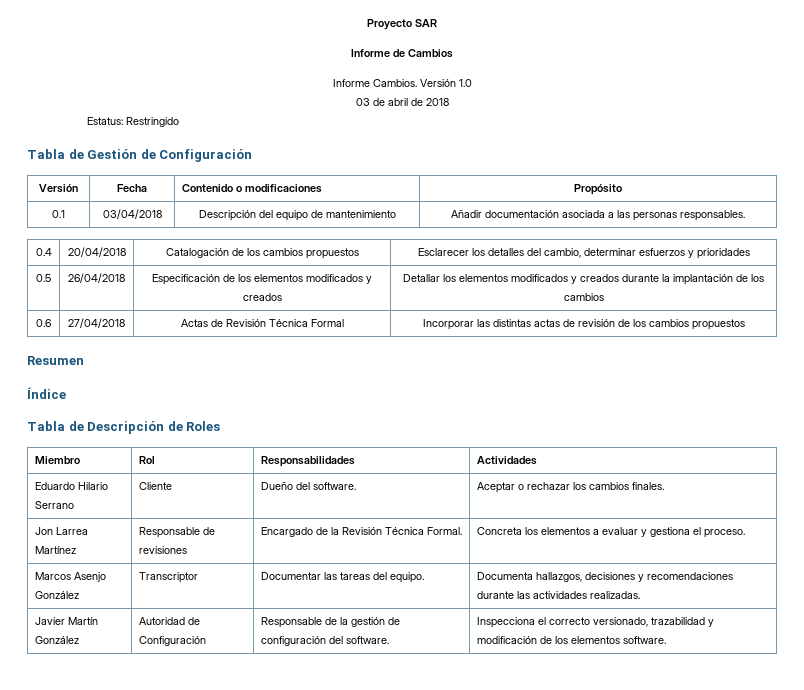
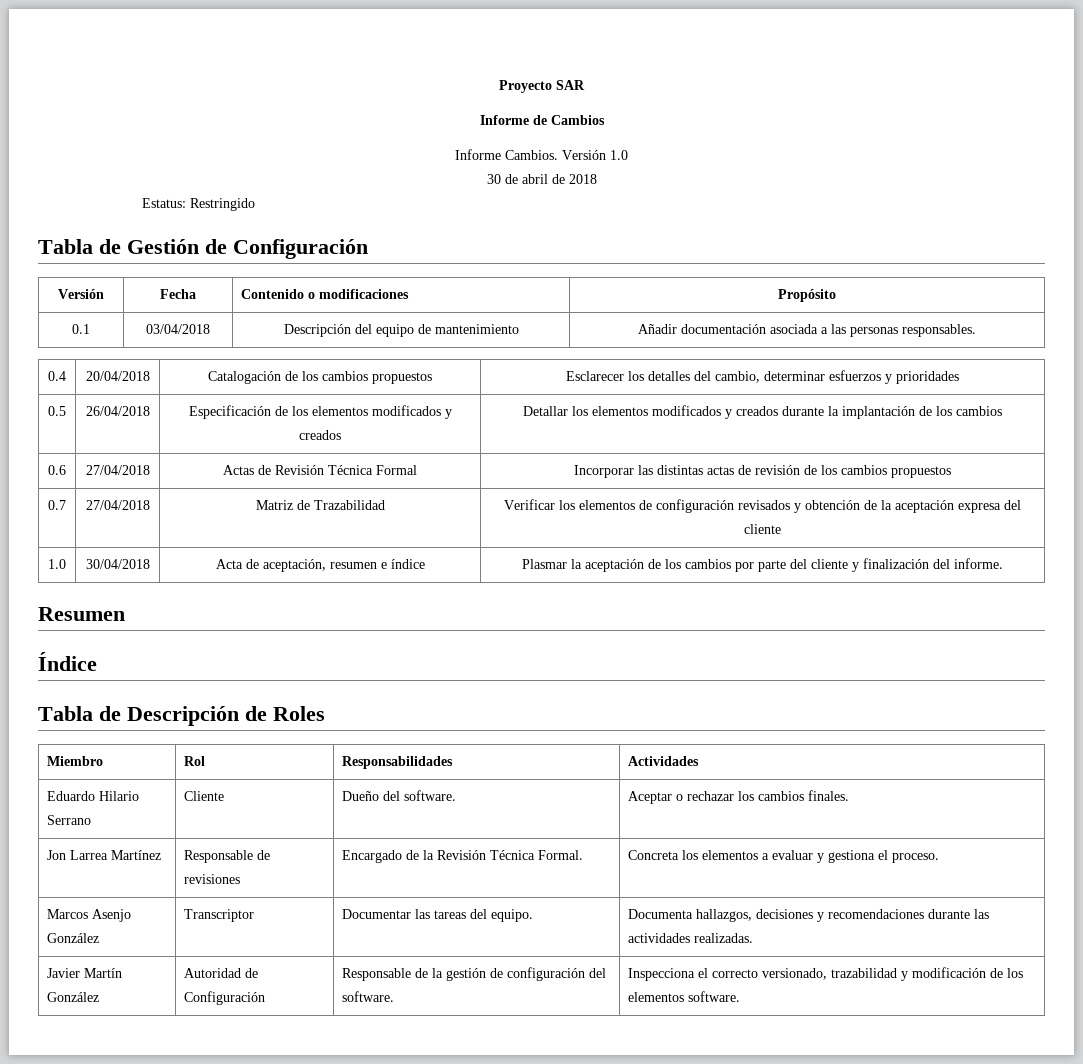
[355,98,370,106] 03 -> [486,174,501,184] 30
(745, 324) none -> [48,500,66,510] [85,500,150,510] [255,500,385,510] [504,499,1021,513] [744,524,781,534] [48,559,66,569] [85,559,150,569] [215,559,425,572] [522,558,1003,572] // 0.7 | 27/04/2018 | Matriz de Trazabilidad | Verificar los elementos de configuración revisados y obtención de la aceptación expresa del cliente // 1.0 | 30/04/2018 | Acta de aceptación, resumen e índice | Plasmar la aceptación de los cambios por parte del cliente y finalización del informe.

